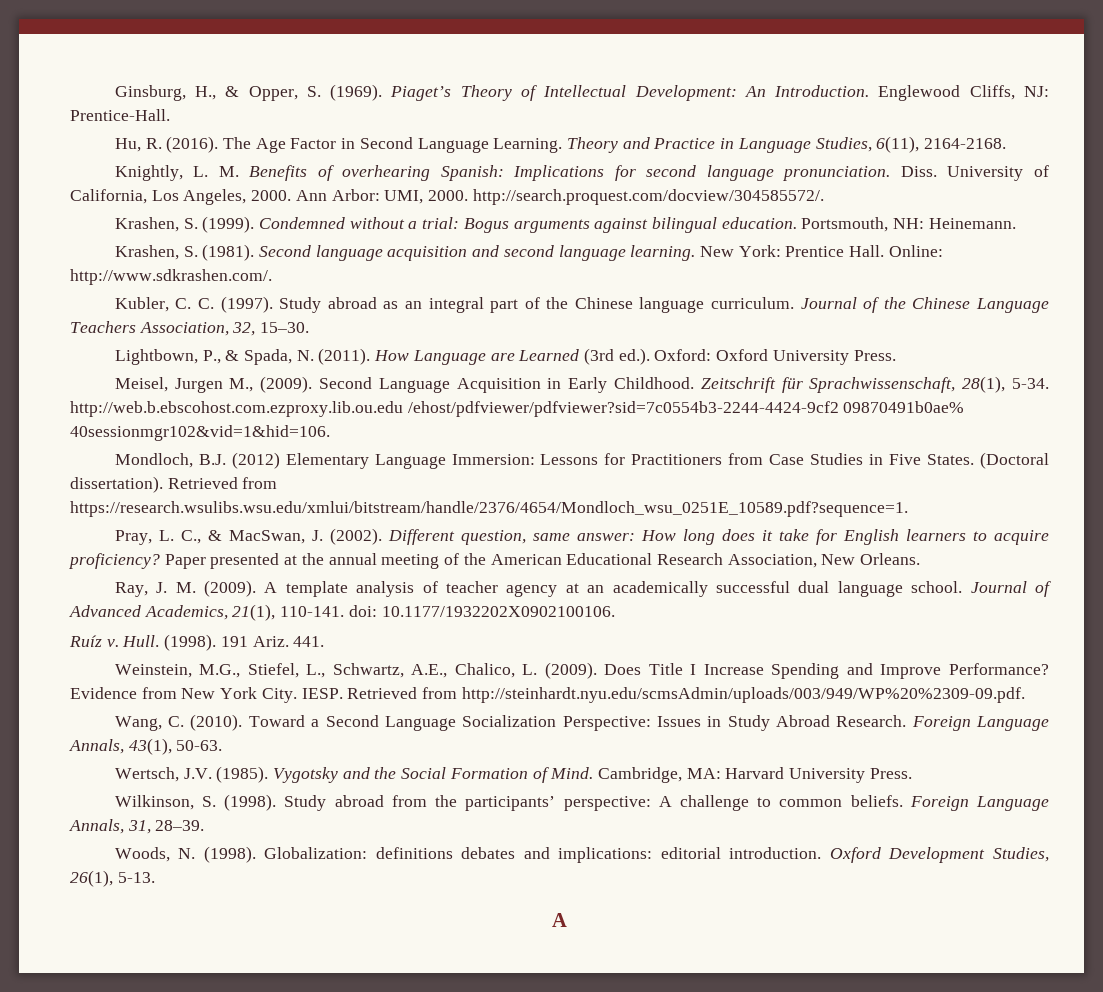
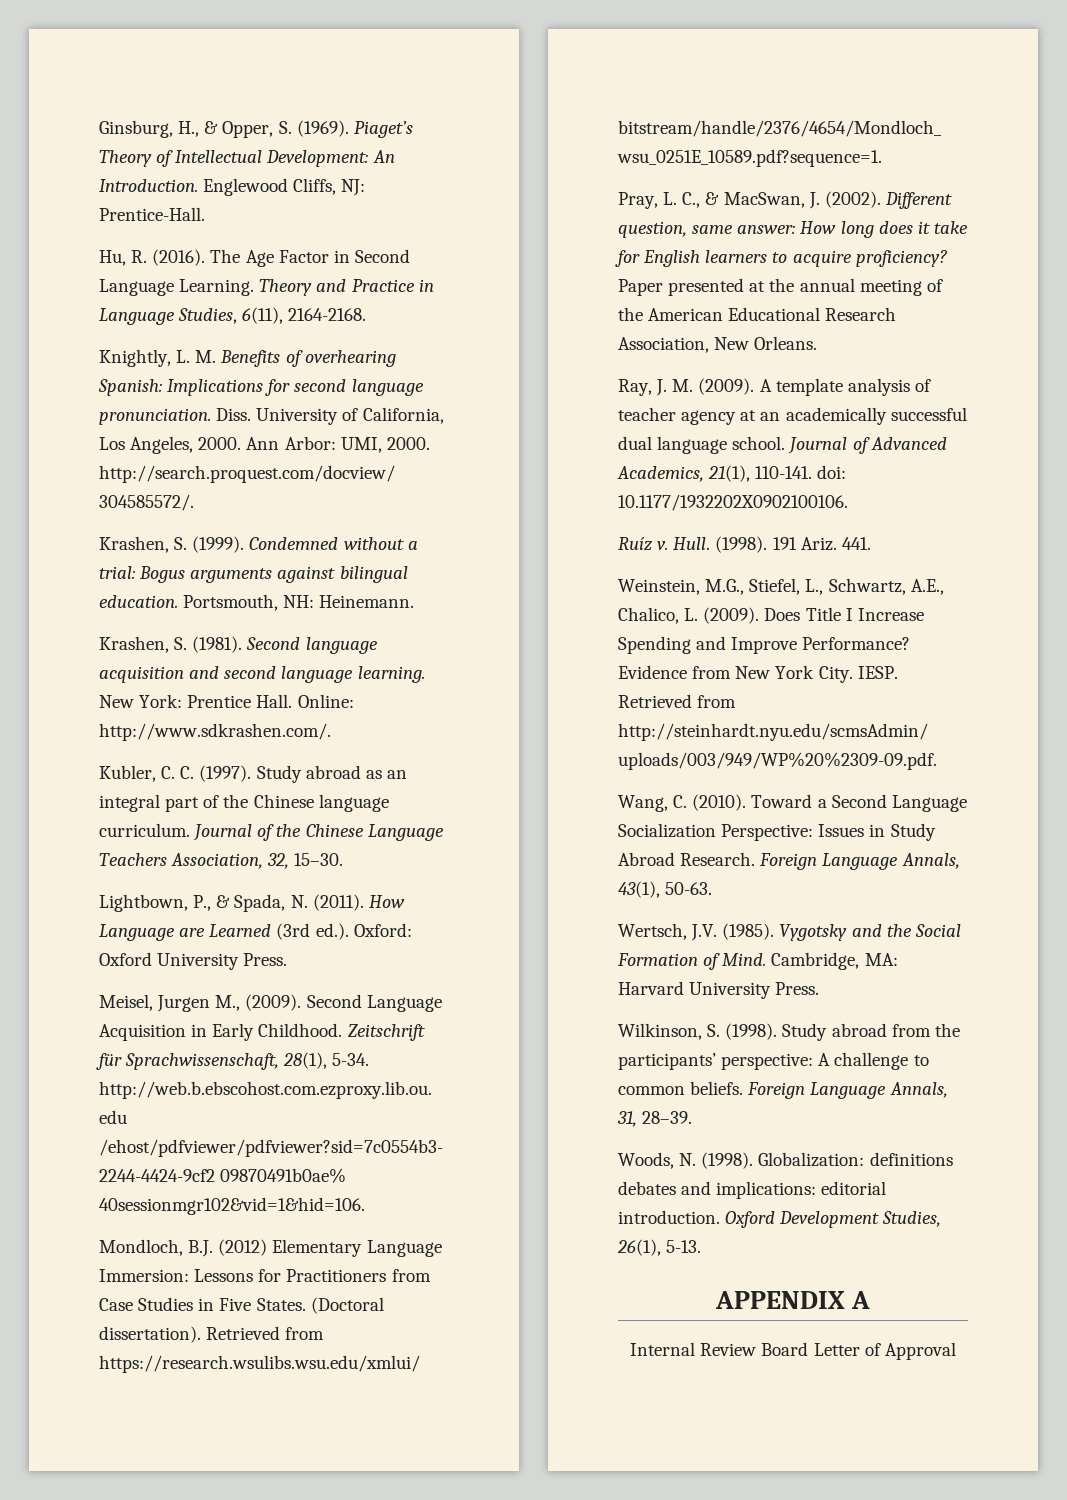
[552,913,567,927] A -> [714,1291,871,1309] [630,1342,956,1360] APPENDIX A // Internal Review Board Letter of Approval

